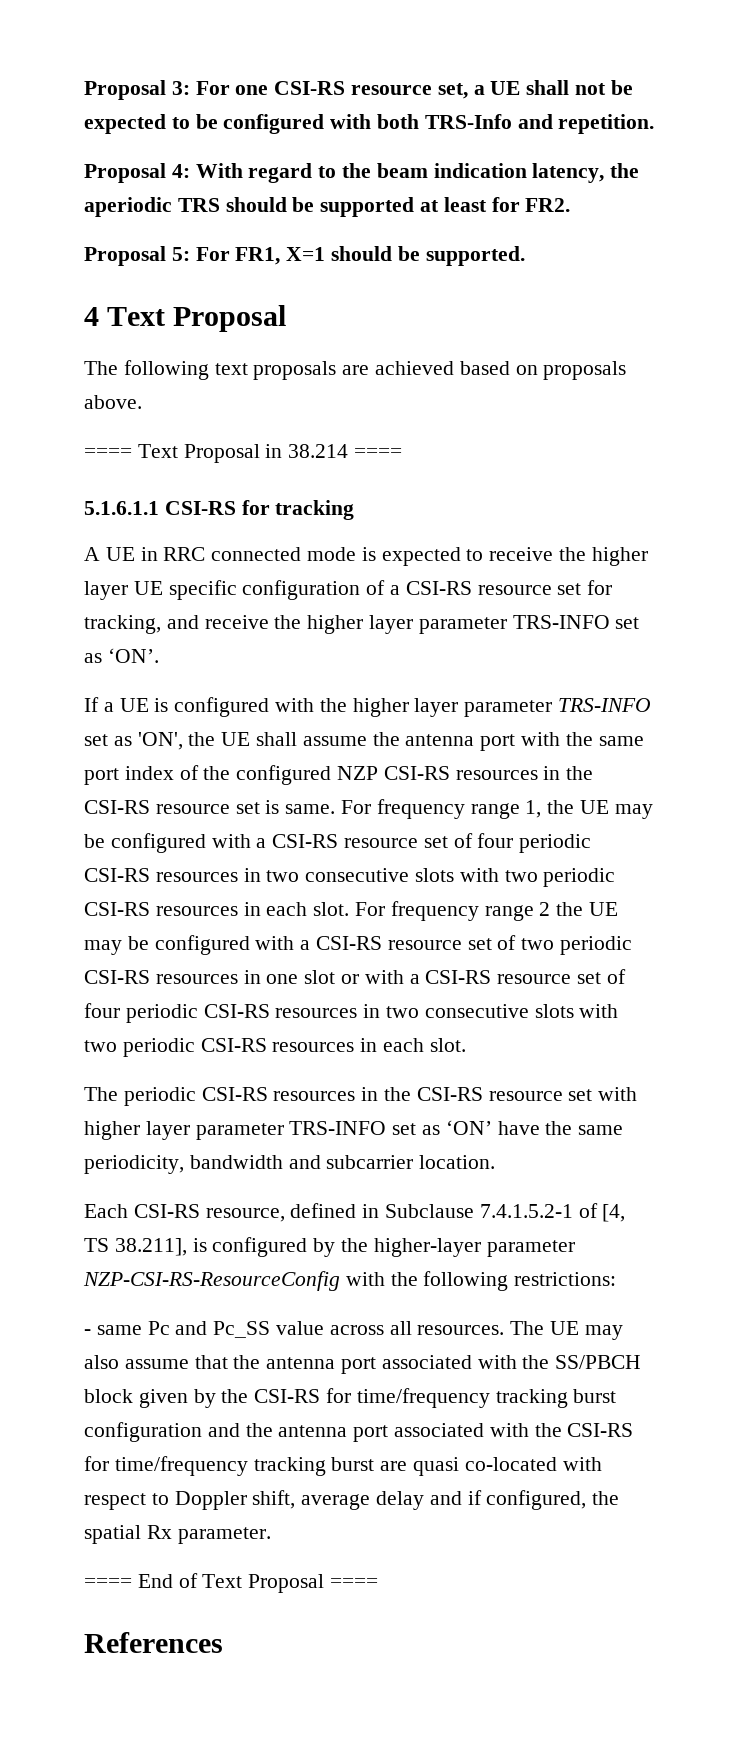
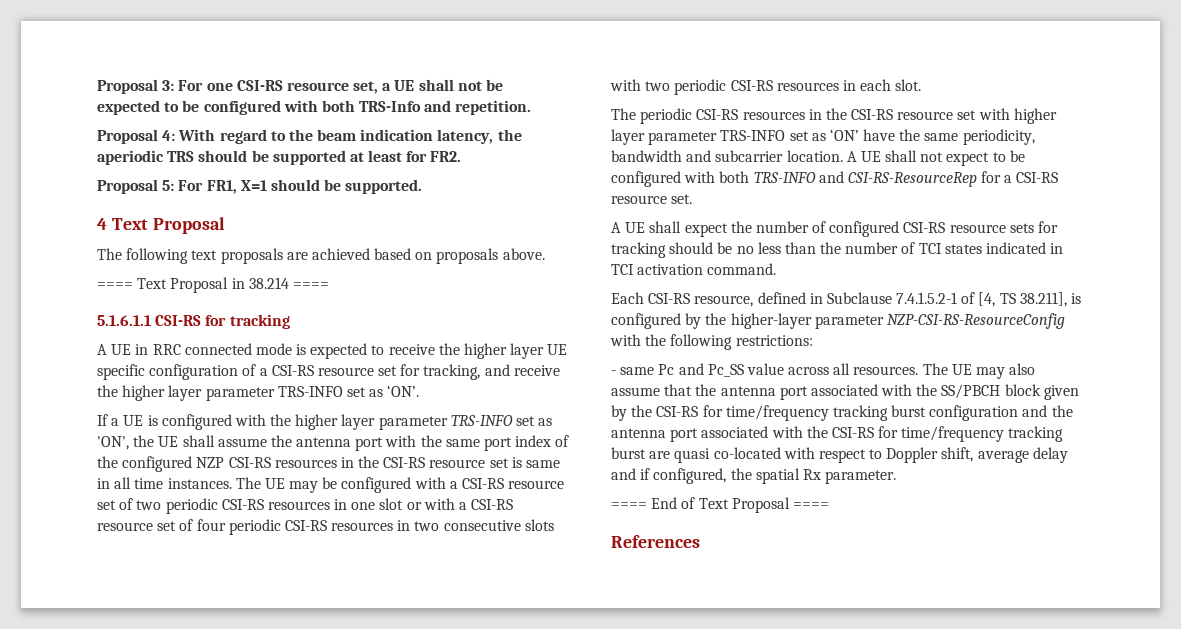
[285,799,653,819] [84,833,592,853] [84,868,616,887] [84,901,584,921] same. For frequency range 1, the UE may be configured with a CSI-RS resource set of four periodic CSI-RS resources in two consecutive slots with two periodic CSI-RS resources in each slot. For frequency range 2 the -> [526,460,561,468] [97,477,261,489] same in all time instances. The
(496, 1162) none -> [846,150,1025,166] [611,171,1059,187] [611,194,693,204] [611,221,1059,237] [611,242,1064,258] [611,263,777,275] A UE shall not expect to be configured with both TRS-INFO and CSI-RS-ResourceRep for a CSI-RS resource set. // A UE shall expect the number of configured CSI-RS resource sets for tracking should be no less than the number of TCI states indicated in TCI activation command.

